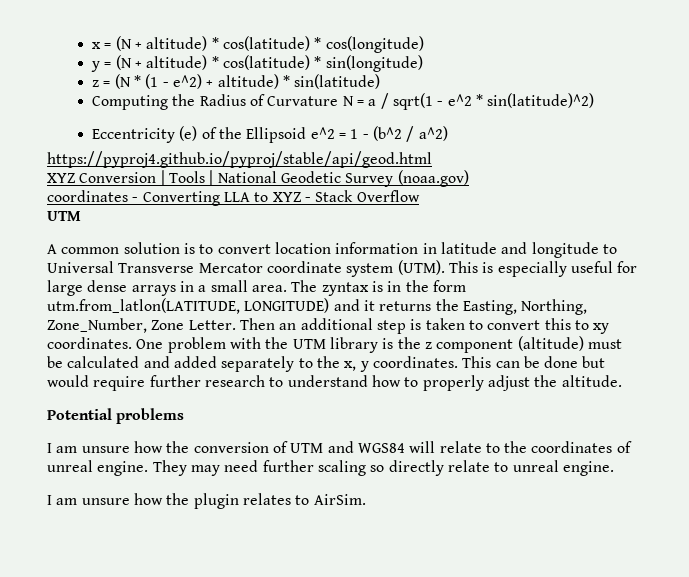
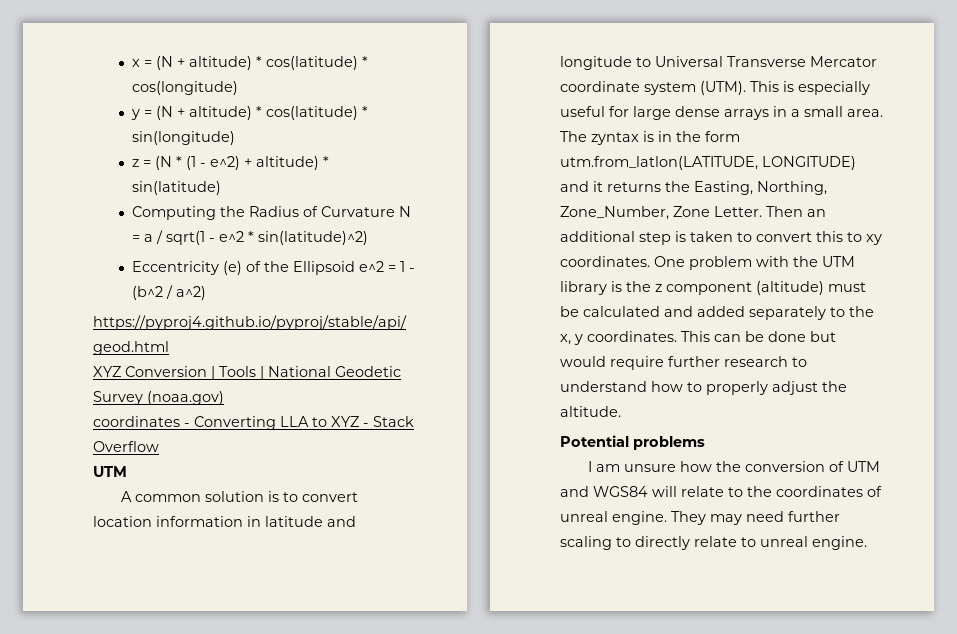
[370,465,385,472] so -> [616,537,631,547] to
[47,493,366,509] // I am unsure how the plugin relates to AirSim. -> (867, 543) none

